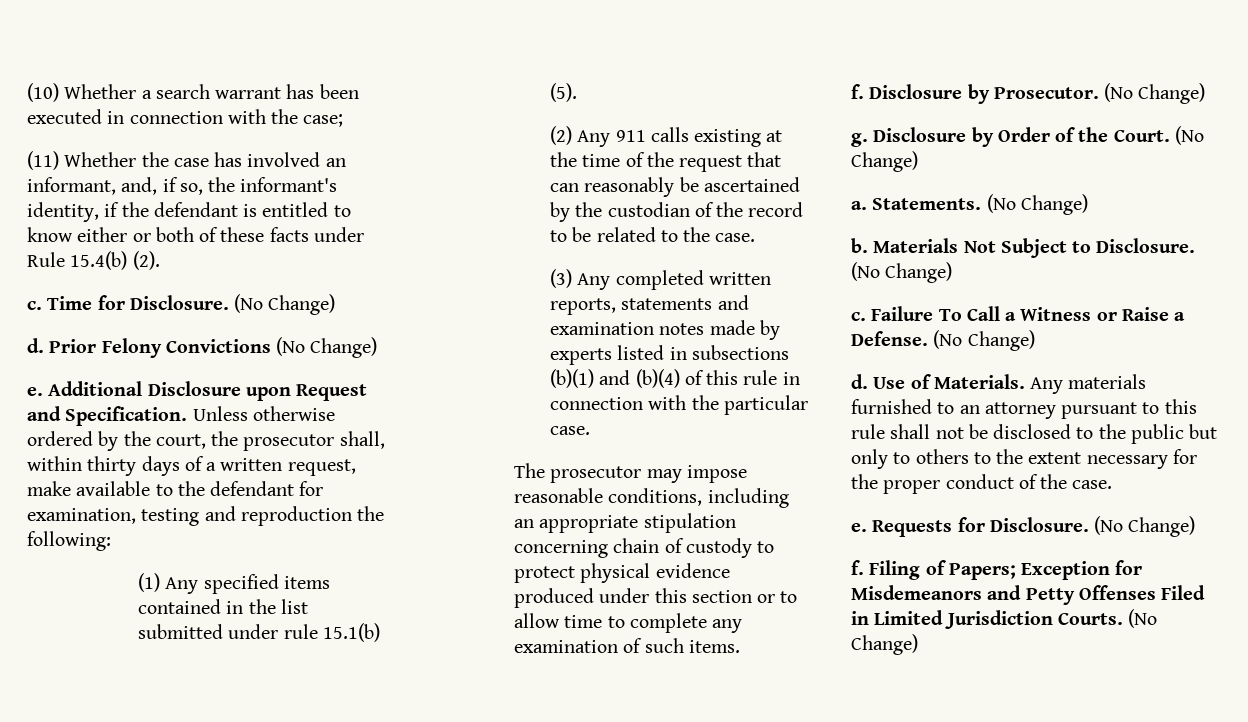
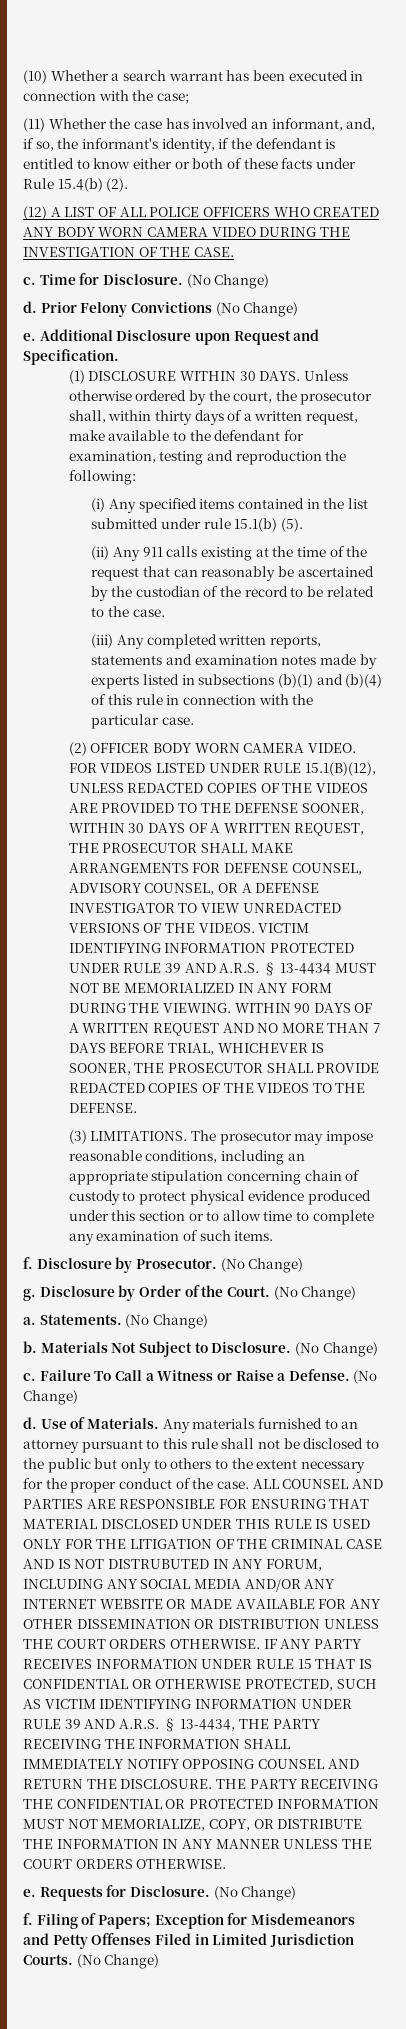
(160, 260) none -> [23,206,380,220] [23,227,350,237] [23,247,234,257] // (12) A LIST OF ALL POLICE OFFICERS WHO CREATED ANY BODY WORN CAMERA VIDEO DURING THE INVESTIGATION OF THE CASE.
(188, 416) none -> [68,370,301,384] // (1) DISCLOSURE WITHIN 30 DAYS.
[138,573,160,592] (1) -> [91,498,106,512] (i)
[550,126,572,145] (2) -> [91,546,110,560] (ii)
[550,269,572,288] (3) -> [91,634,114,648] (iii)
(590, 430) none -> [68,742,356,756] [68,762,376,776] [68,783,368,793] [68,803,364,815] [68,823,365,836] [68,843,293,853] [68,863,362,875] [68,883,320,895] [68,903,341,913] [68,923,310,933] [68,943,354,953] [68,962,377,976] [68,983,332,993] [68,1003,373,1013] [68,1023,381,1036] [68,1043,325,1055] [68,1063,380,1075] [68,1083,366,1093] [68,1103,137,1113] [68,1130,188,1144] (2) OFFICER BODY WORN CAMERA VIDEO. FOR VIDEOS LISTED UNDER RULE 15.1(B)(12), UNLESS REDACTED COPIES OF THE VIDEOS ARE PROVIDED TO THE DEFENSE SOONER, WITHIN 30 DAYS OF A WRITTEN REQUEST, THE PROSECUTOR SHALL MAKE ARRANGEMENTS FOR DEFENSE COUNSEL, ADVISORY COUNSEL, OR A DEFENSE INVESTIGATOR TO VIEW UNREDACTED VERSIONS OF THE VIDEOS. VICTIM IDENTIFYING INFORMATION PROTECTED UNDER RULE 39 AND A.R.S. § 13-4434 MUST NOT BE MEMORIALIZED IN ANY FORM DURING THE VIEWING. WITHIN 90 DAYS OF A WRITTEN REQUEST AND NO MORE THAN 7 DAYS BEFORE TRIAL, WHICHEVER IS SOONER, THE PROSECUTOR SHALL PROVIDE REDACTED COPIES OF THE VIDEOS TO THE DEFENSE. // (3) LIMITATIONS.
(1113, 484) none -> [252,1479,383,1489] [23,1499,370,1509] [23,1519,370,1529] [23,1539,382,1549] [23,1559,322,1571] [23,1579,336,1592] [23,1599,381,1609] [23,1619,379,1629] [23,1639,362,1649] [23,1659,372,1669] [23,1679,377,1691] [23,1699,352,1709] [23,1718,321,1732] [23,1739,290,1749] [23,1759,359,1769] [23,1779,379,1789] [23,1799,379,1809] [23,1819,363,1831] [23,1839,372,1849] [23,1859,227,1869] ALL COUNSEL AND PARTIES ARE RESPONSIBLE FOR ENSURING THAT MATERIAL DISCLOSED UNDER THIS RULE IS USED ONLY FOR THE LITIGATION OF THE CRIMINAL CASE AND IS NOT DISTRUBUTED IN ANY FORUM, INCLUDING ANY SOCIAL MEDIA AND/OR ANY INTERNET WEBSITE OR MADE AVAILABLE FOR ANY OTHER DISSEMINATION OR DISTRIBUTION UNLESS THE COURT ORDERS OTHERWISE. IF ANY PARTY RECEIVES INFORMATION UNDER RULE 15 THAT IS CONFIDENTIAL OR OTHERWISE PROTECTED, SUCH AS VICTIM IDENTIFYING INFORMATION UNDER RULE 39 AND A.R.S. § 13-4434, THE PARTY RECEIVING THE INFORMATION SHALL IMMEDIATELY NOTIFY OPPOSING COUNSEL AND RETURN THE DISCLOSURE. THE PARTY RECEIVING THE CONFIDENTIAL OR PROTECTED INFORMATION MUST NOT MEMORIALIZE, COPY, OR DISTRIBUTE THE INFORMATION IN ANY MANNER UNLESS THE COURT ORDERS OTHERWISE.

